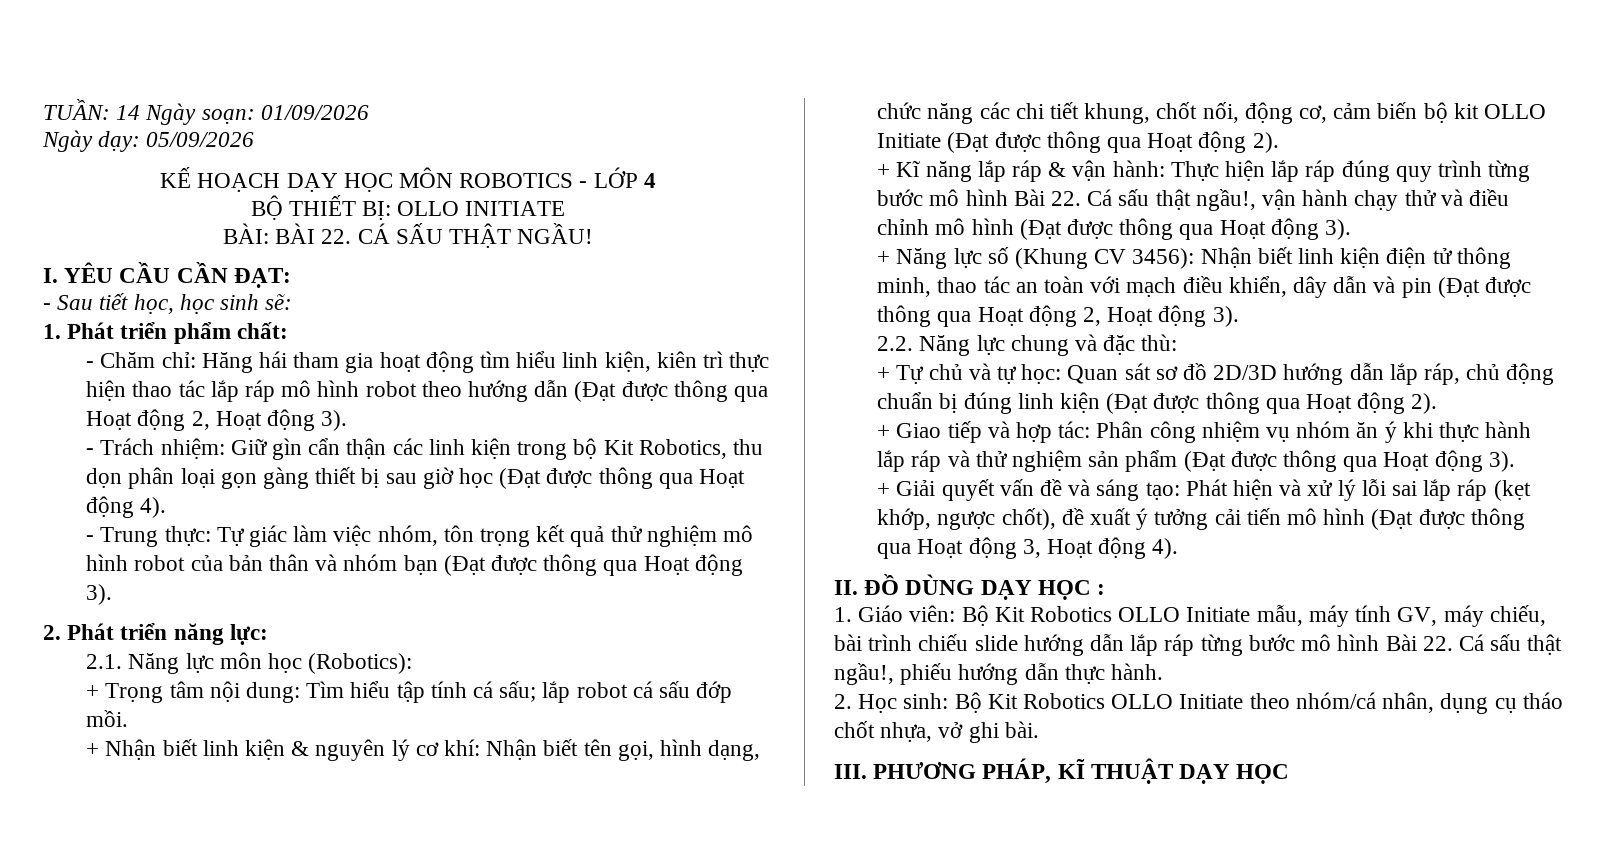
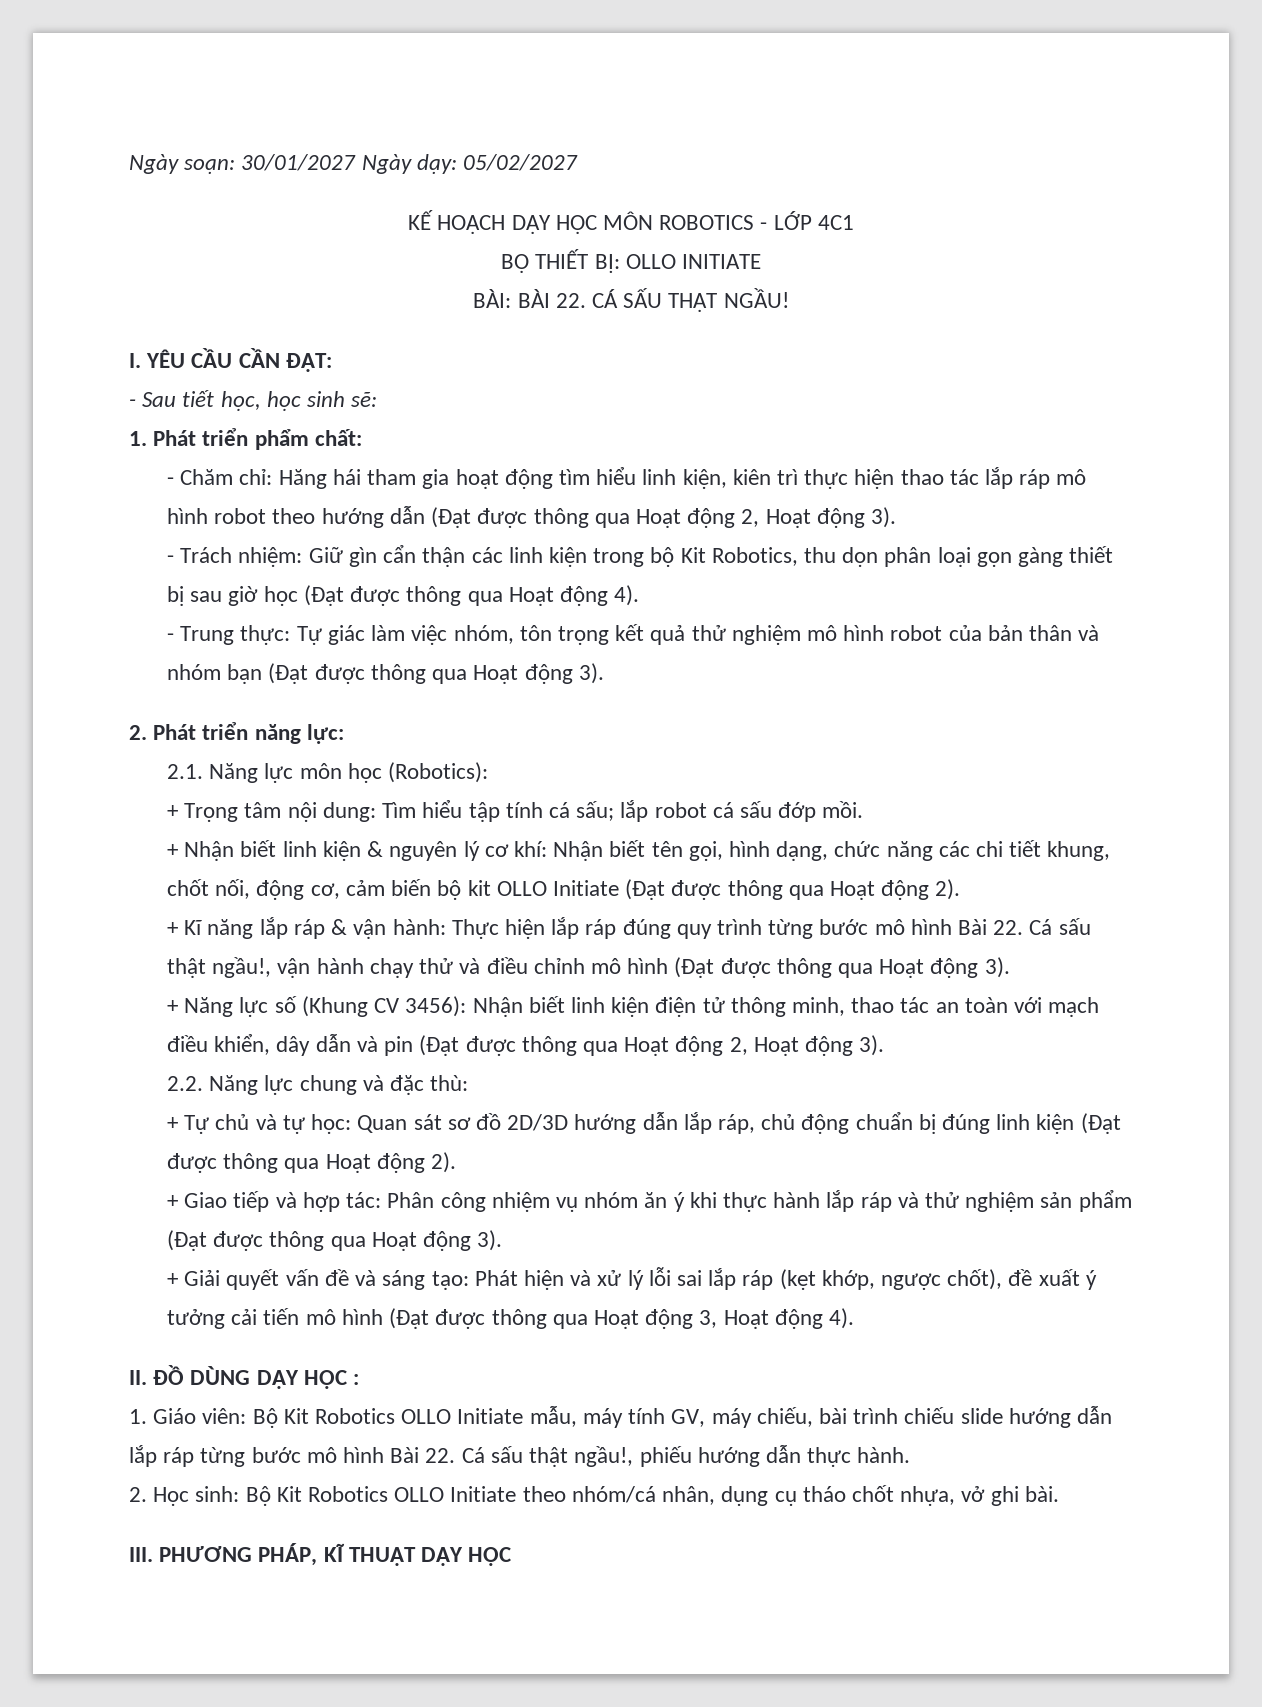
[43,99,141,120] TUẦN: 14 -> (129, 164) none
[260,105,369,120] 01/09/2026 // -> [241,154,357,171] 30/01/2027
[146,132,255,147] 05/09/2026 -> [463,154,579,171] 05/02/2027
[643,173,656,188] 4 -> [817,215,854,230] 4C1

